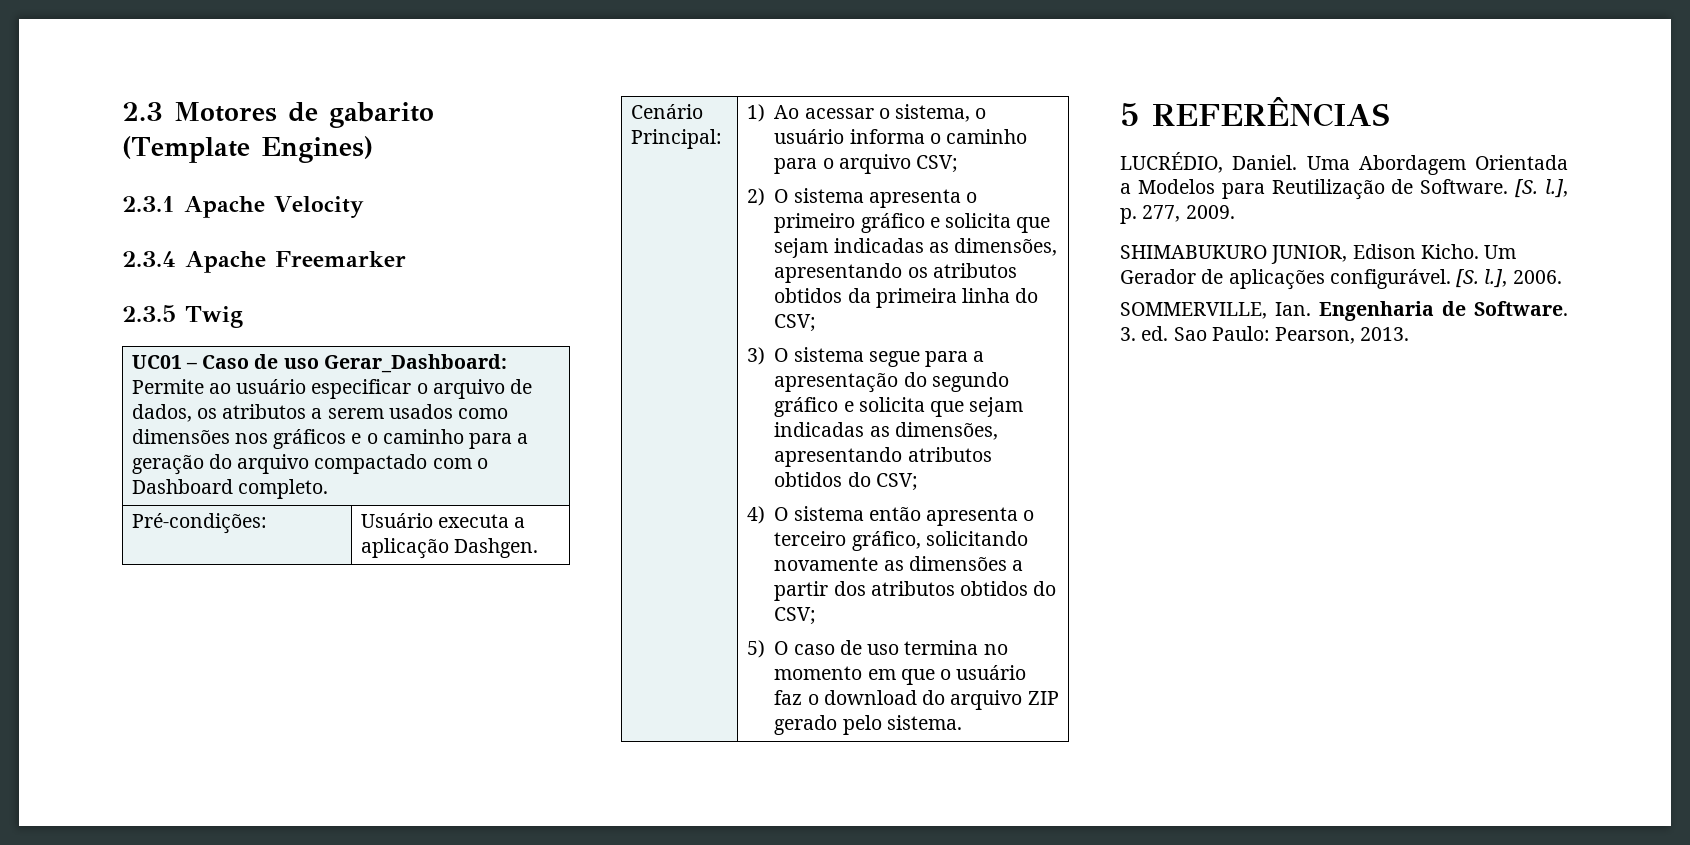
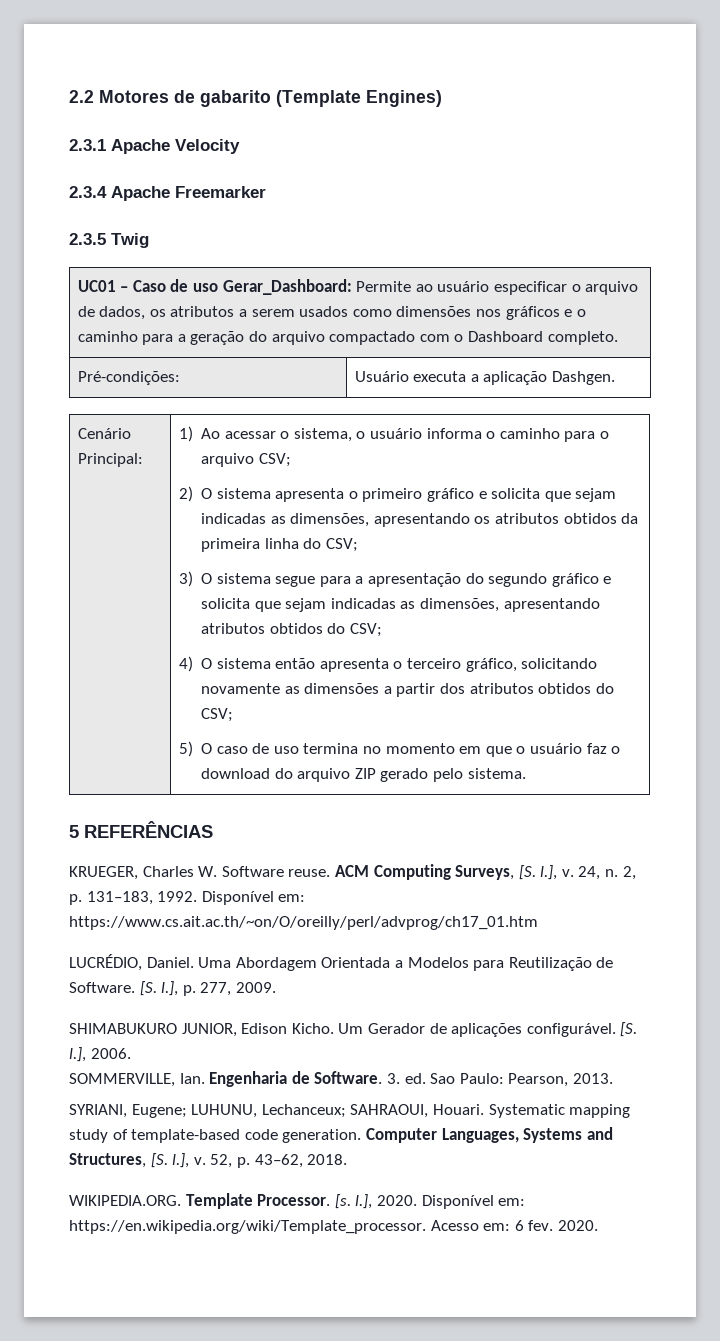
[122,102,163,121] 2.3 -> [69,90,94,103] 2.2
(1390, 112) none -> [69,864,636,880] [69,891,306,905] [69,916,538,930] // KRUEGER, Charles W. Software reuse. ACM Computing Surveys, [S. l.], v. 24, n. 2, p. 131–183, 1992. Disponível em: https://www.cs.ait.ac.th/~on/O/oreilly/perl/advprog/ch17_01.htm
(1410, 334) none -> [69,1104,631,1118] [69,1127,613,1143] [69,1153,348,1168] [69,1193,526,1209] [69,1220,598,1234] // SYRIANI, Eugene; LUHUNU, Lechanceux; SAHRAOUI, Houari. Systematic mapping study of template-based code generation. Computer Languages, Systems and Structures, [S. l.], v. 52, p. 43–62, 2018. // WIKIPEDIA.ORG. Template Processor. [s. l.], 2020. Disponível em: https://en.wikipedia.org/wiki/Template_processor. Acesso em: 6 fev. 2020.

